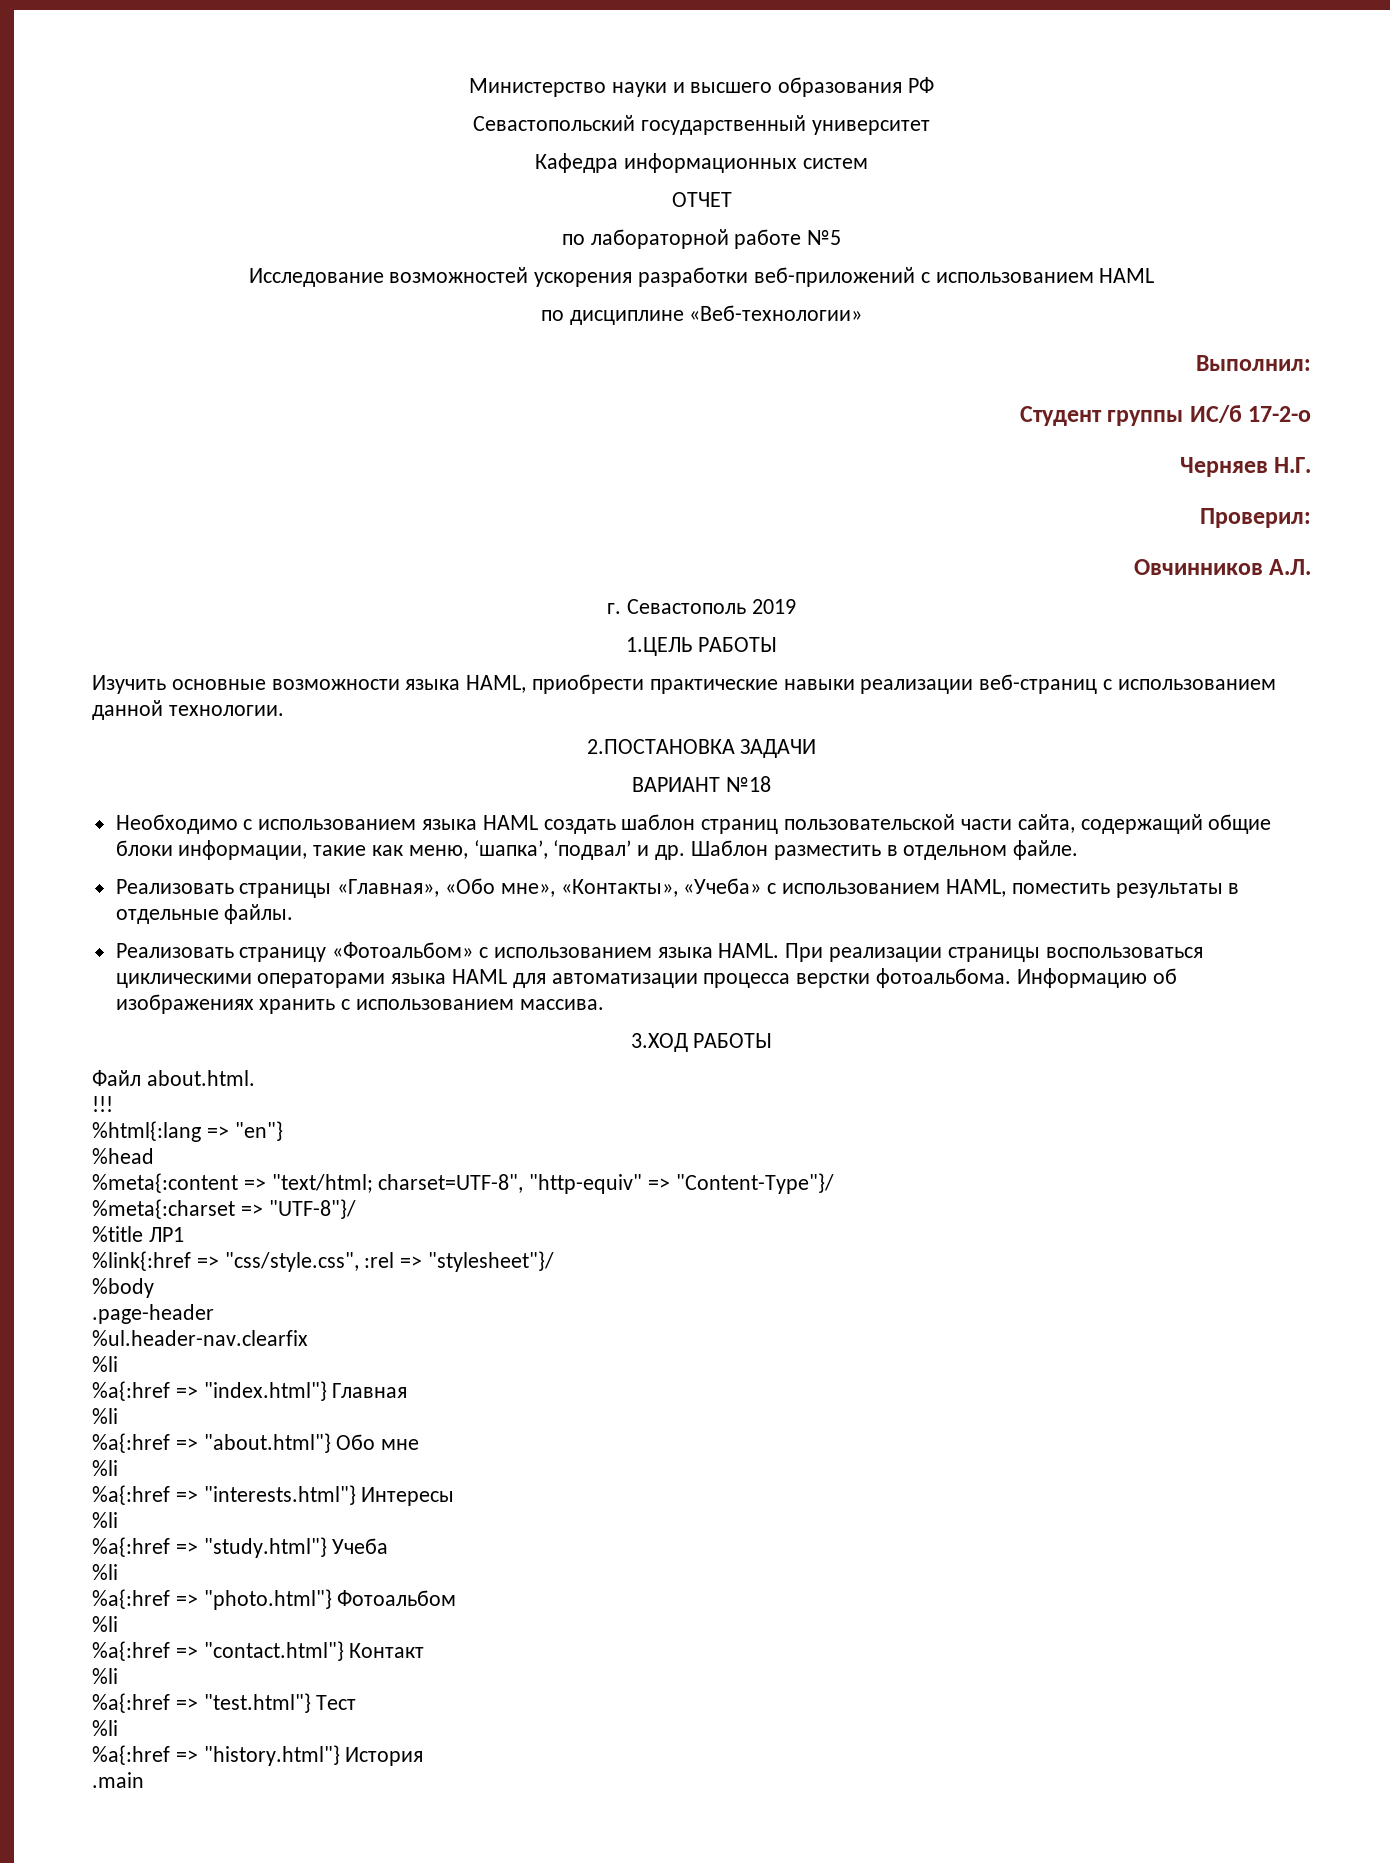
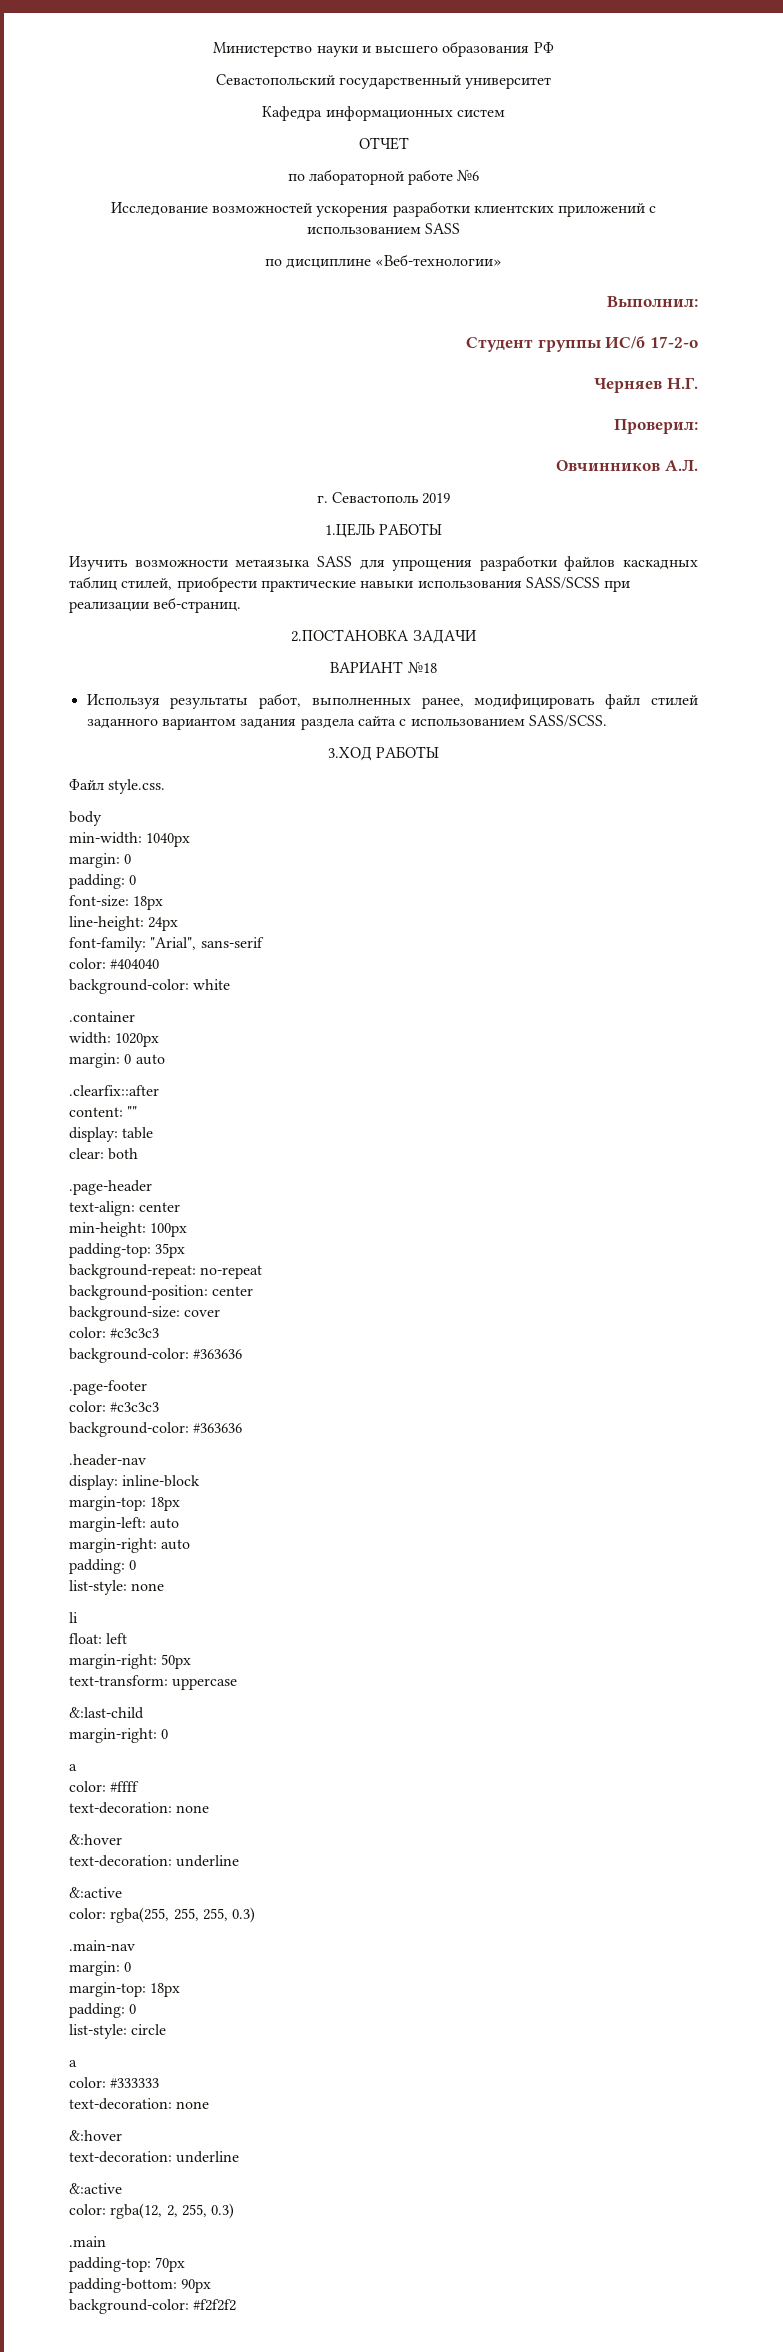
[807,230,842,245] №5 -> [457,170,480,182] №6
[753,267,1155,287] веб-приложений с использованием HAML -> [473,203,657,217] [306,223,461,234] клиентских приложений с использованием SASS
[171,674,1276,694] [92,700,284,720] [586,739,817,758] [632,776,771,792] [115,814,1272,834] [115,840,1079,860] [115,878,1240,898] [115,904,294,924] [115,942,1203,962] [115,968,1177,988] [115,994,604,1014] [630,1033,773,1052] [92,1070,255,1086] [92,1096,113,1112] [92,1121,283,1142] [92,1148,154,1164] [92,1173,834,1194] [92,1199,356,1219] [92,1226,184,1242] [92,1251,555,1272] [92,1278,154,1298] [92,1304,214,1324] [92,1330,308,1346] [92,1356,118,1372] [92,1381,408,1401] [92,1408,118,1424] [92,1433,420,1453] [92,1460,118,1476] [92,1485,455,1506] [92,1512,118,1528] [92,1537,389,1558] [92,1564,118,1580] [92,1589,457,1610] [92,1616,118,1632] [92,1641,425,1661] [92,1668,118,1684] [92,1693,357,1713] [92,1720,118,1736] [92,1745,424,1766] [92,1772,144,1788] основные возможности языка HAML, приобрести практические навыки реализации веб-страниц с использованием данной технологии. // 2.ПОСТАНОВКА ЗАДАЧИ // ВАРИАНТ №18 // Необходимо с использованием языка HAML создать шаблон страниц пользовательской части сайта, содержащий общие блоки информации, такие как меню, ‘шапка’, ‘подвал’ и др. Шаблон разместить в отдельном файле. // Реализовать страницы «Главная», «Обо мне», «Контакты», «Учеба» с использованием HAML, поместить результаты в отдельные файлы. // Реализовать страницу «Фотоальбом» с использованием языка HAML. При реализации страницы воспользоваться циклическими операторами языка HAML для автоматизации процесса верстки фотоальбома. Информацию об изображениях хранить с использованием массива. // 3.ХОД РАБОТЫ // Файл about.html. // !!! // %html{:lang => "en"} // %head // %meta{:content => "text/html; charset=UTF-8", "http-equiv" => "Content-Type"}/ // %meta{:charset => "UTF-8"}/ // %title ЛР1 // %link{:href => "css/style.css", :rel => "stylesheet"}/ // %body // .page-header // %ul.header-nav.clearfix // %li // %a{:href => "index.html"} Главная // %li // %a{:href => "about.html"} Обо мне // %li // %a{:href => "interests.html"} Интересы // %li // %a{:href => "study.html"} Учеба // %li // %a{:href => "photo.html"} Фотоальбом // %li // %a{:href => "contact.html"} Контакт // %li // %a{:href => "test.html"} Тест // %li // %a{:href => "history.html"} История // .main -> [134,555,698,571] [69,576,631,592] [69,597,242,613] [291,629,477,644] [330,661,437,674] [86,693,698,709] [86,715,607,730] [327,746,440,761] [69,779,166,794] [69,811,102,826] [69,832,191,847] [69,853,132,868] [69,874,137,889] [69,895,164,910] [69,916,179,931] [69,937,264,952] [69,958,160,969] [69,979,231,994] [69,1011,135,1022] [69,1032,160,1047] [69,1053,165,1068] [69,1085,159,1096] [69,1106,138,1117] [69,1127,154,1142] [69,1148,139,1160] [69,1180,152,1195] [69,1201,181,1216] [69,1222,188,1237] [69,1243,186,1258] [69,1264,263,1279] [69,1285,254,1300] [69,1306,221,1321] [69,1327,160,1338] [69,1348,243,1363] [69,1380,147,1395] [69,1401,160,1412] [69,1422,243,1437] [69,1454,146,1466] [69,1475,201,1490] [69,1496,181,1511] [69,1517,180,1532] [69,1538,191,1553] [69,1559,137,1574] [69,1580,165,1595] [69,1612,78,1623] [69,1633,128,1644] [69,1654,192,1669] [69,1675,238,1690] [69,1707,144,1719] [69,1728,169,1743] [69,1764,77,1771] [69,1781,140,1792] [69,1802,210,1814] [69,1834,122,1845] [69,1855,240,1867] [69,1887,122,1898] [69,1907,256,1923] [69,1940,135,1951] [69,1961,132,1976] [69,1982,181,1997] [69,2003,137,2018] [69,2024,167,2039] [69,2060,77,2067] [69,2077,160,2088] [69,2098,210,2110] [69,2130,122,2141] [69,2151,240,2163] [69,2183,122,2194] [69,2203,235,2219] [69,2236,106,2247] [69,2257,186,2272] [69,2278,212,2293] [69,2299,237,2314] возможности метаязыка SASS для упрощения разработки файлов каскадных таблиц стилей, приобрести практические навыки использования SASS/SCSS при реализации веб-страниц. // 2.ПОСТАНОВКА ЗАДАЧИ // ВАРИАНТ №18 // Используя результаты работ, выполненных ранее, модифицировать файл стилей заданного вариантом задания раздела сайта с использованием SASS/SCSS. // 3.ХОД РАБОТЫ // Файл style.css. // body // min-width: 1040px // margin: 0 // padding: 0 // font-size: 18px // line-height: 24px // font-family: "Arial", sans-serif // color: #404040 // background-color: white // .container // width: 1020px // margin: 0 auto // .clearfix::after // content: "" // display: table // clear: both // .page-header // text-align: center // min-height: 100px // padding-top: 35px // background-repeat: no-repeat // background-position: center // background-size: cover // color: #c3c3c3 // background-color: #363636 // .page-footer // color: #c3c3c3 // background-color: #363636 // .header-nav // display: inline-block // margin-top: 18px // margin-left: auto // margin-right: auto // padding: 0 // list-style: none // li // float: left // margin-right: 50px // text-transform: uppercase // &:last-child // margin-right: 0 // a // color: #ffff // text-decoration: none // &:hover // text-decoration: underline // &:active // color: rgba(255, 255, 255, 0.3) // .main-nav // margin: 0 // margin-top: 18px // padding: 0 // list-style: circle // a // color: #333333 // text-decoration: none // &:hover // text-decoration: underline // &:active // color: rgba(12, 2, 255, 0.3) // .main // padding-top: 70px // padding-bottom: 90px // background-color: #f2f2f2

